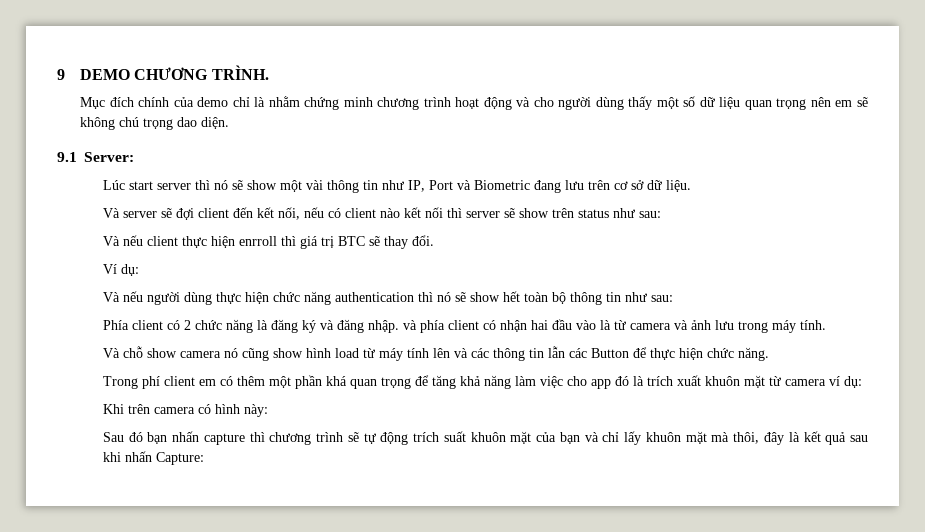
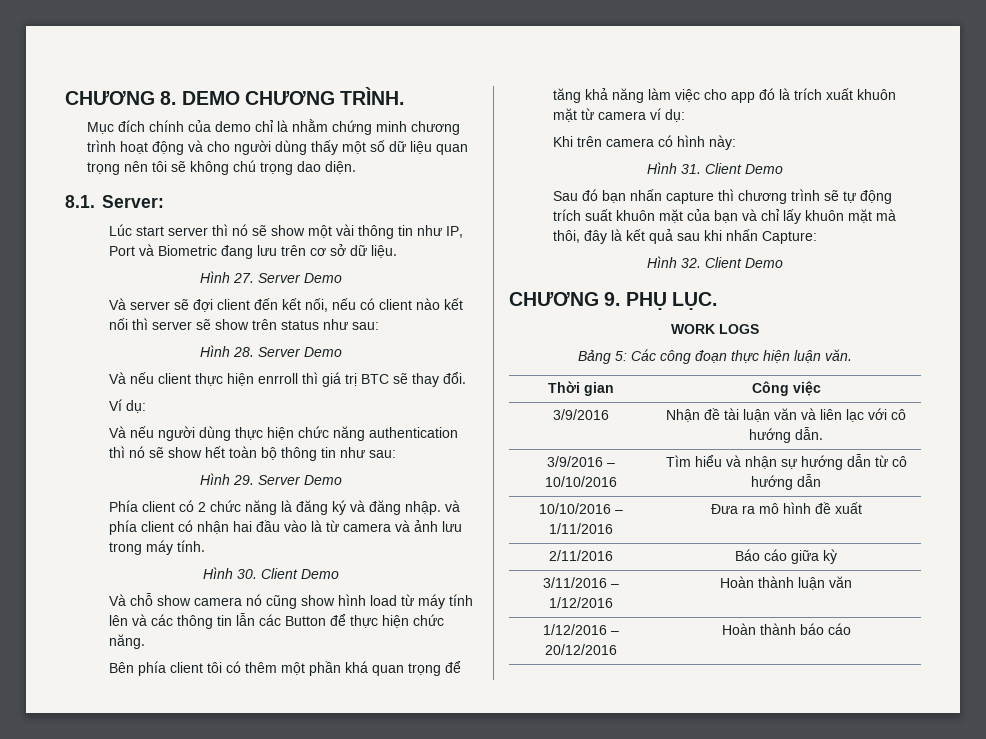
[57,69,65,80] 9 -> [65,91,177,105] CHƯƠNG 8.
[835,100,853,107] em -> [152,161,168,172] tôi
[57,152,77,162] 9.1 -> [65,195,95,208] 8.1.
(691, 186) none -> [200,271,342,283] // Hình 27. Server Demo
(661, 214) none -> [200,345,342,357] // Hình 28. Server Demo
(673, 298) none -> [200,473,342,485] // Hình 29. Server Demo
(826, 325) none -> [203,567,339,579] // Hình 30. Client Demo
[102,376,216,389] Trong phí client em -> [109,661,223,676] Bên phía client tôi
(268, 410) none -> [647,162,783,174] // Hình 31. Client Demo
(204, 458) none -> [647,256,783,268] [509,292,717,310] [671,324,759,334] [578,349,852,364] [547,381,614,396] [751,381,821,396] [552,409,609,420] [666,408,906,422] [749,427,823,443] [546,456,615,467] [544,476,617,487] [665,454,907,470] [751,474,821,490] [538,503,623,514] [548,523,613,534] [710,502,862,514] [548,550,613,561] [735,549,837,564] [542,577,619,588] [548,597,613,608] [720,576,852,590] [542,624,619,635] [544,644,617,655] [721,623,851,635] // Hình 32. Client Demo // CHƯƠNG 9. PHỤ LỤC. // WORK LOGS // Bảng 5: Các công đoạn thực hiện luận văn. // Thời gian | Công việc // 3/9/2016 | Nhận đề tài luận văn và liên lạc với cô hướng dẫn. // 3/9/2016 – 10/10/2016 | Tìm hiểu và nhận sự hướng dẫn từ cô hướng dẫn // 10/10/2016 – 1/11/2016 | Đưa ra mô hình đề xuất // 2/11/2016 | Báo cáo giữa kỳ // 3/11/2016 – 1/12/2016 | Hoàn thành luận văn // 1/12/2016 – 20/12/2016 | Hoàn thành báo cáo

